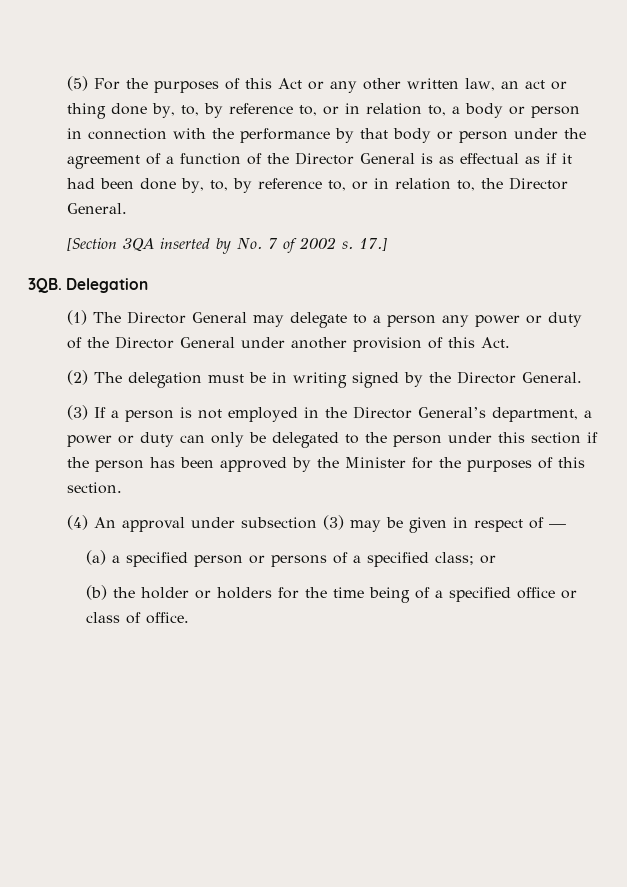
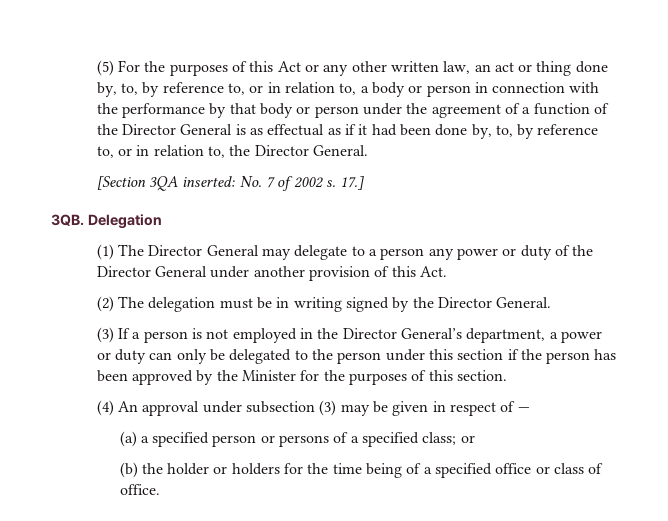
[159,238,231,254] inserted by -> [182,176,236,187] inserted:

